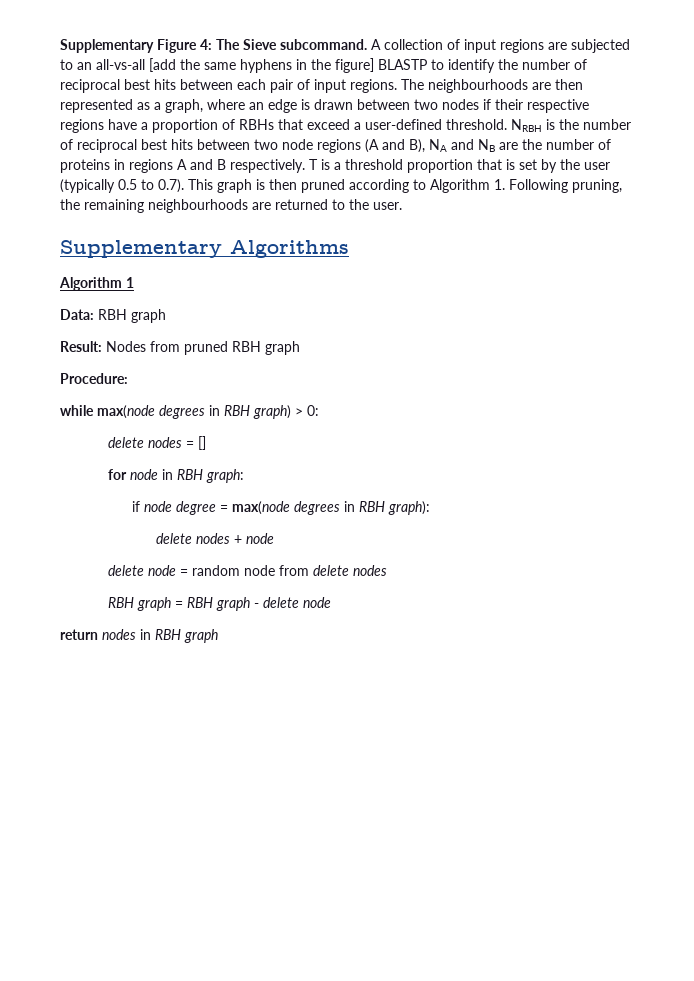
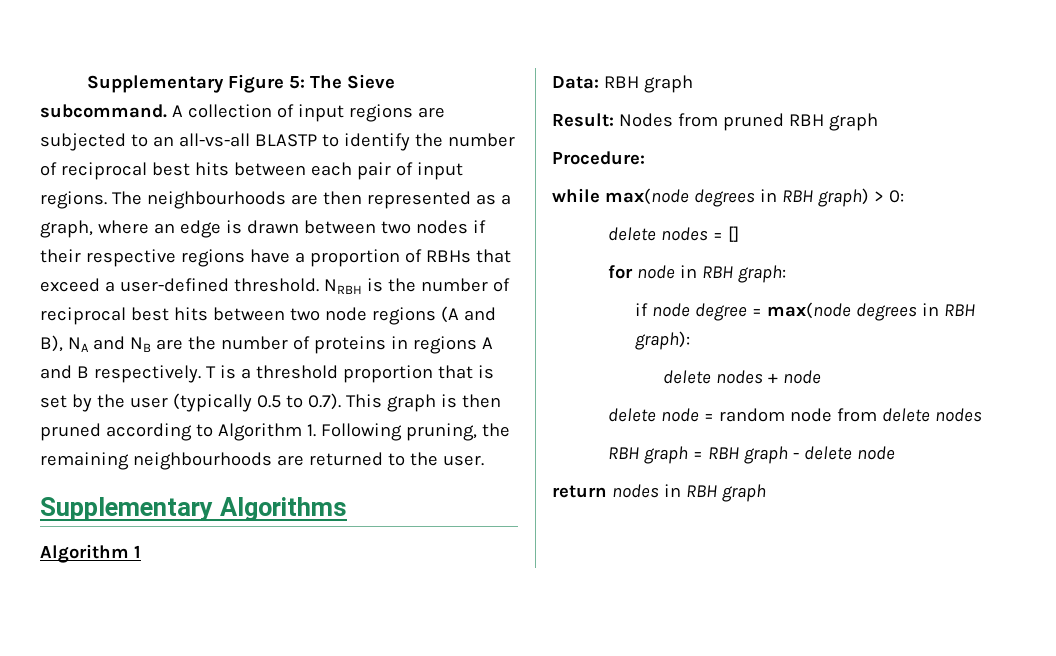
[200,39,212,50] 4: -> [289,76,306,89] 5:
[149,58,374,73] [add the same hyphens in the figure] -> (250, 140) none

